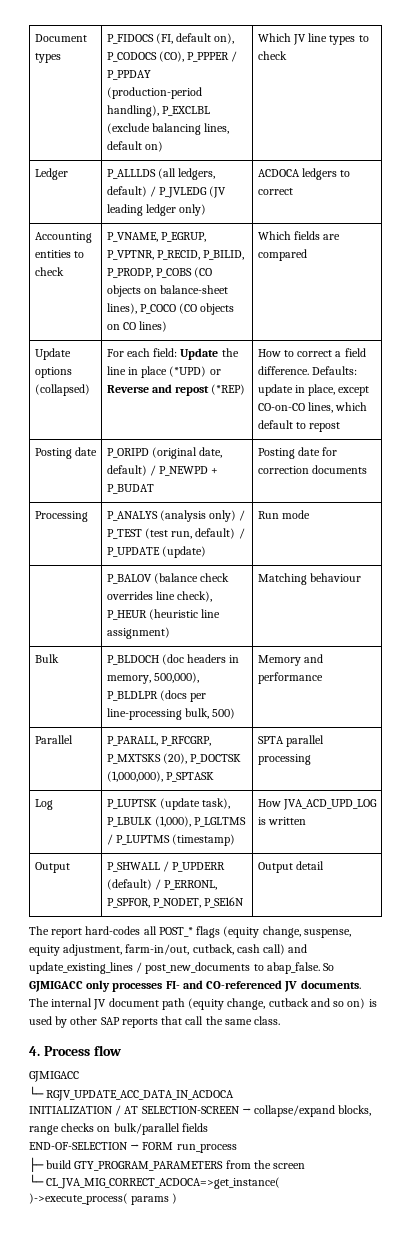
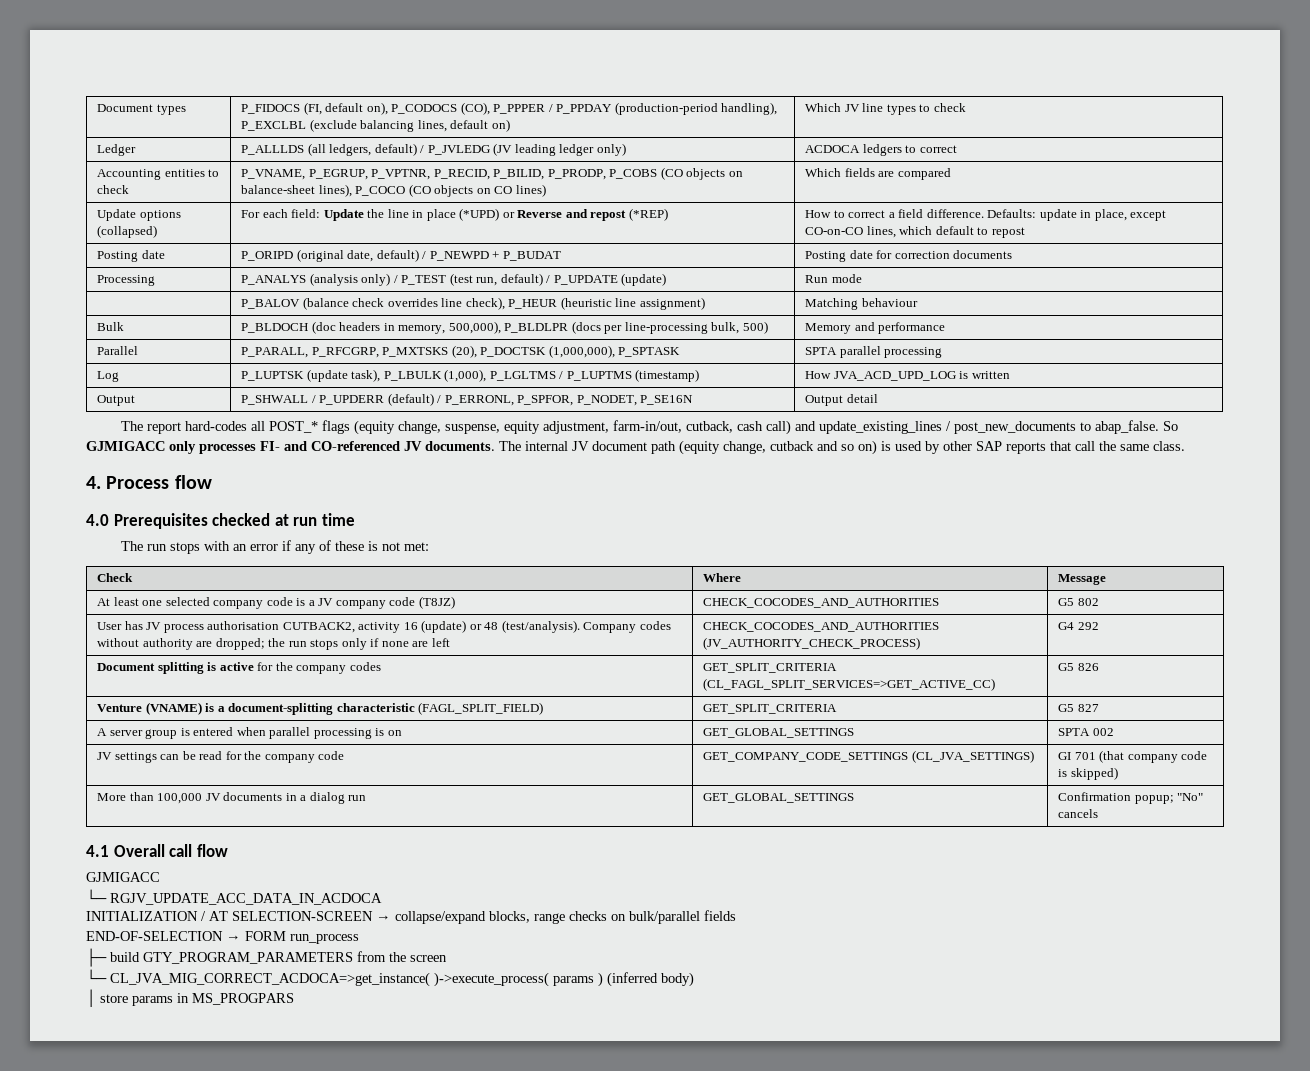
(121, 1050) none -> [86,513,355,529] [121,540,430,554] [97,573,134,582] [703,573,742,582] [1058,574,1107,585] [97,596,455,609] [703,598,940,608] [1058,598,1099,606] [97,620,671,633] [97,638,450,650] [703,622,940,632] [703,637,921,650] [1058,622,1099,630] [97,662,381,674] [703,663,838,673] [703,678,996,691] [1058,663,1099,671] [97,702,544,715] [703,704,838,714] [1058,704,1099,712] [97,727,402,739] [703,728,855,738] [1058,728,1114,736] [97,751,345,763] [703,750,1034,763] [1058,750,1208,763] [1058,767,1118,780] [97,792,367,804] [703,793,855,803] [1058,792,1204,804] [1058,809,1099,818] [86,844,228,857] // 4.0 Prerequisites checked at run time // The run stops with an error if any of these is not met: // Check | Where | Message // At least one selected company code is a JV company code (T8JZ) | CHECK_COCODES_AND_AUTHORITIES | G5 802 // User has JV process authorisation CUTBACK2, activity 16 (update) or 48 (test/analysis). Company codes without authority are dropped; the run stops only if none are left | CHECK_COCODES_AND_AUTHORITIES (JV_AUTHORITY_CHECK_PROCESS) | G4 292 // Document splitting is active for the company codes | GET_SPLIT_CRITERIA (CL_FAGL_SPLIT_SERVICES=>GET_ACTIVE_CC) | G5 826 // Venture (VNAME) is a document-splitting characteristic (FAGL_SPLIT_FIELD) | GET_SPLIT_CRITERIA | G5 827 // A server group is entered when parallel processing is on | GET_GLOBAL_SETTINGS | SPTA 002 // JV settings can be read for the company code | GET_COMPANY_CODE_SETTINGS (CL_JVA_SETTINGS) | GI 701 (that company code is skipped) // More than 100,000 JV documents in a dialog run | GET_GLOBAL_SETTINGS | Confirmation popup; "No" cancels // 4.1 Overall call flow
(178, 1198) none -> [607,972,694,987] [86,989,294,1007] (inferred body) // │ store params in MS_PROGPARS

